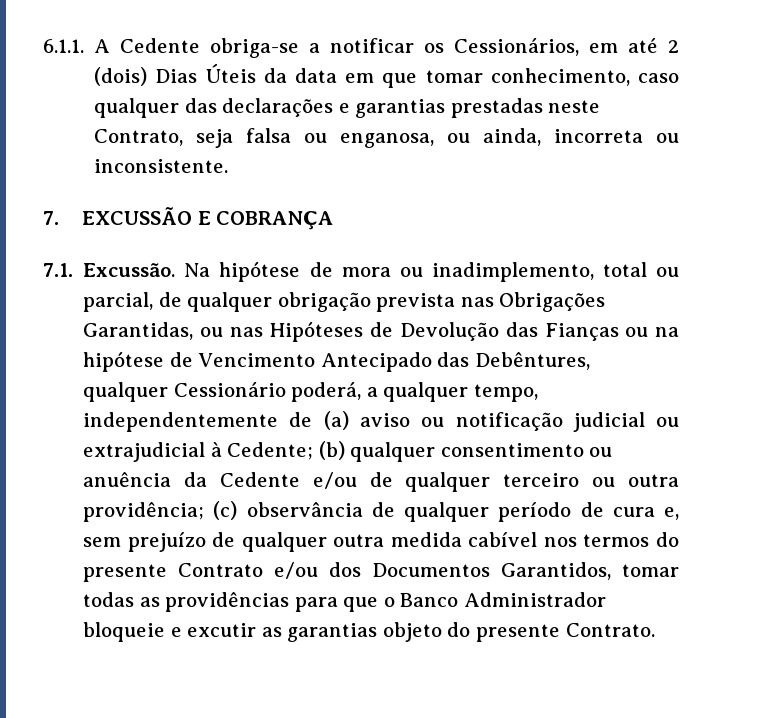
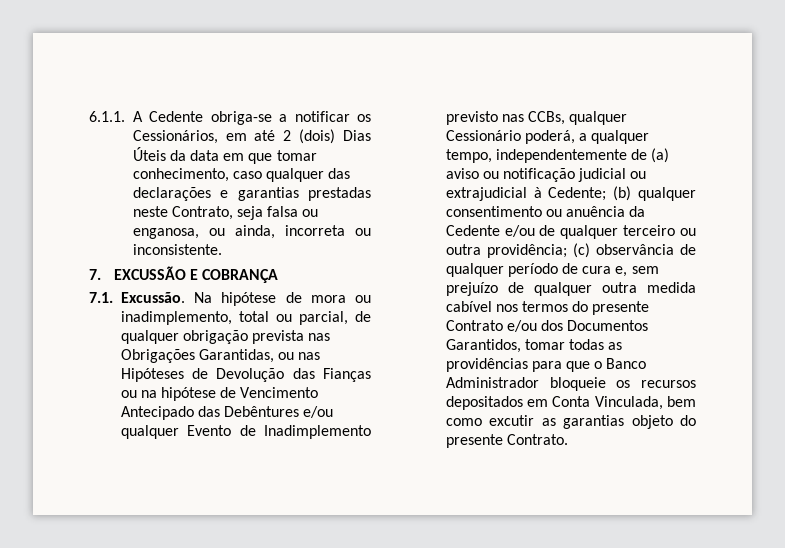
[474,352,590,370] Debêntures, -> [224,406,334,418] [120,425,371,439] [445,111,566,125] Debêntures e/ou qualquer Evento de Inadimplemento previsto nas CCBs,
[170,627,182,637] e -> [616,380,696,388] [445,396,696,410] [445,418,482,426] os recursos depositados em Conta Vinculada, bem como

